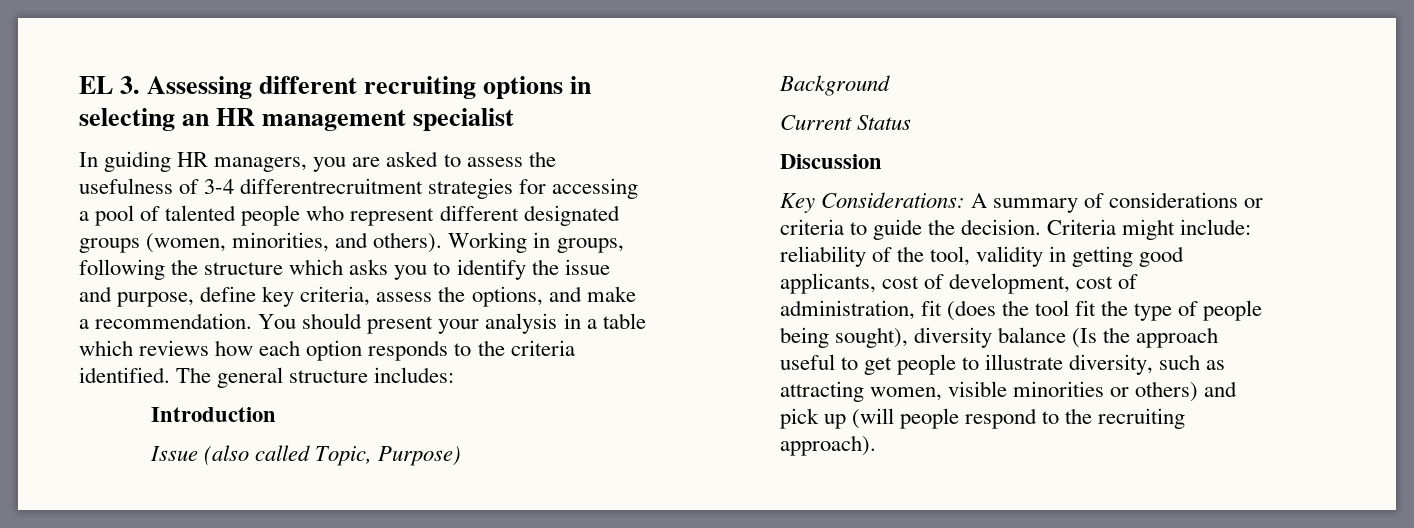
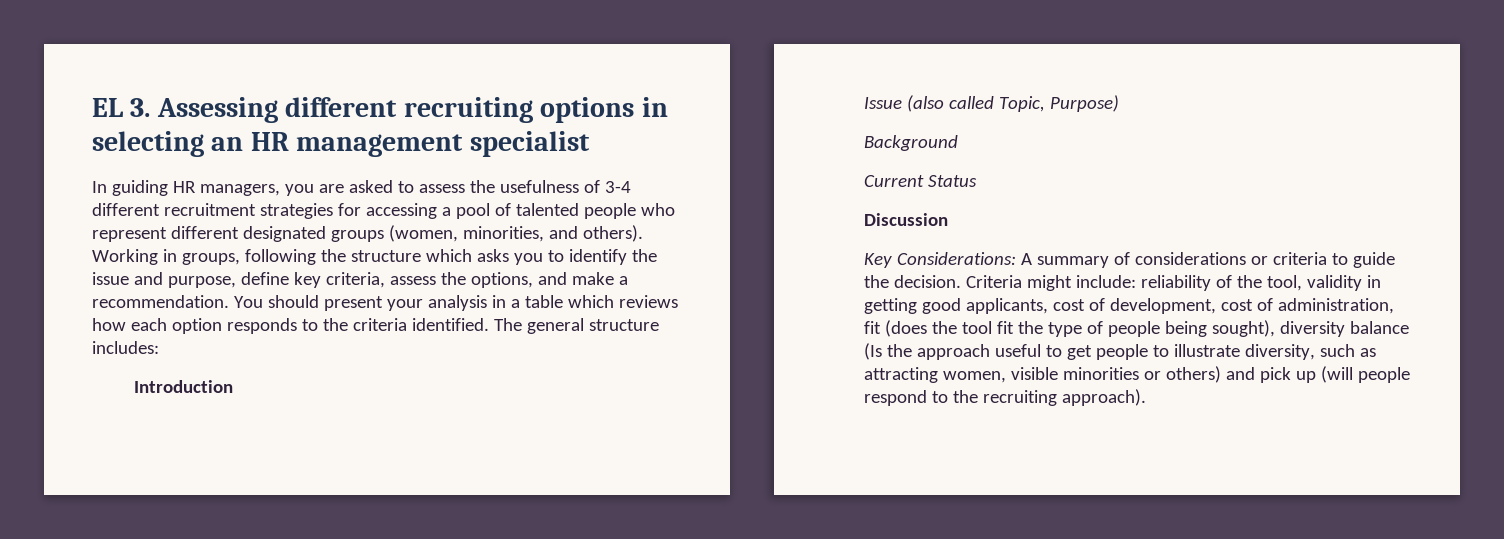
[240,178,424,194] differentrecruitment -> [92,203,256,216] different recruitment

